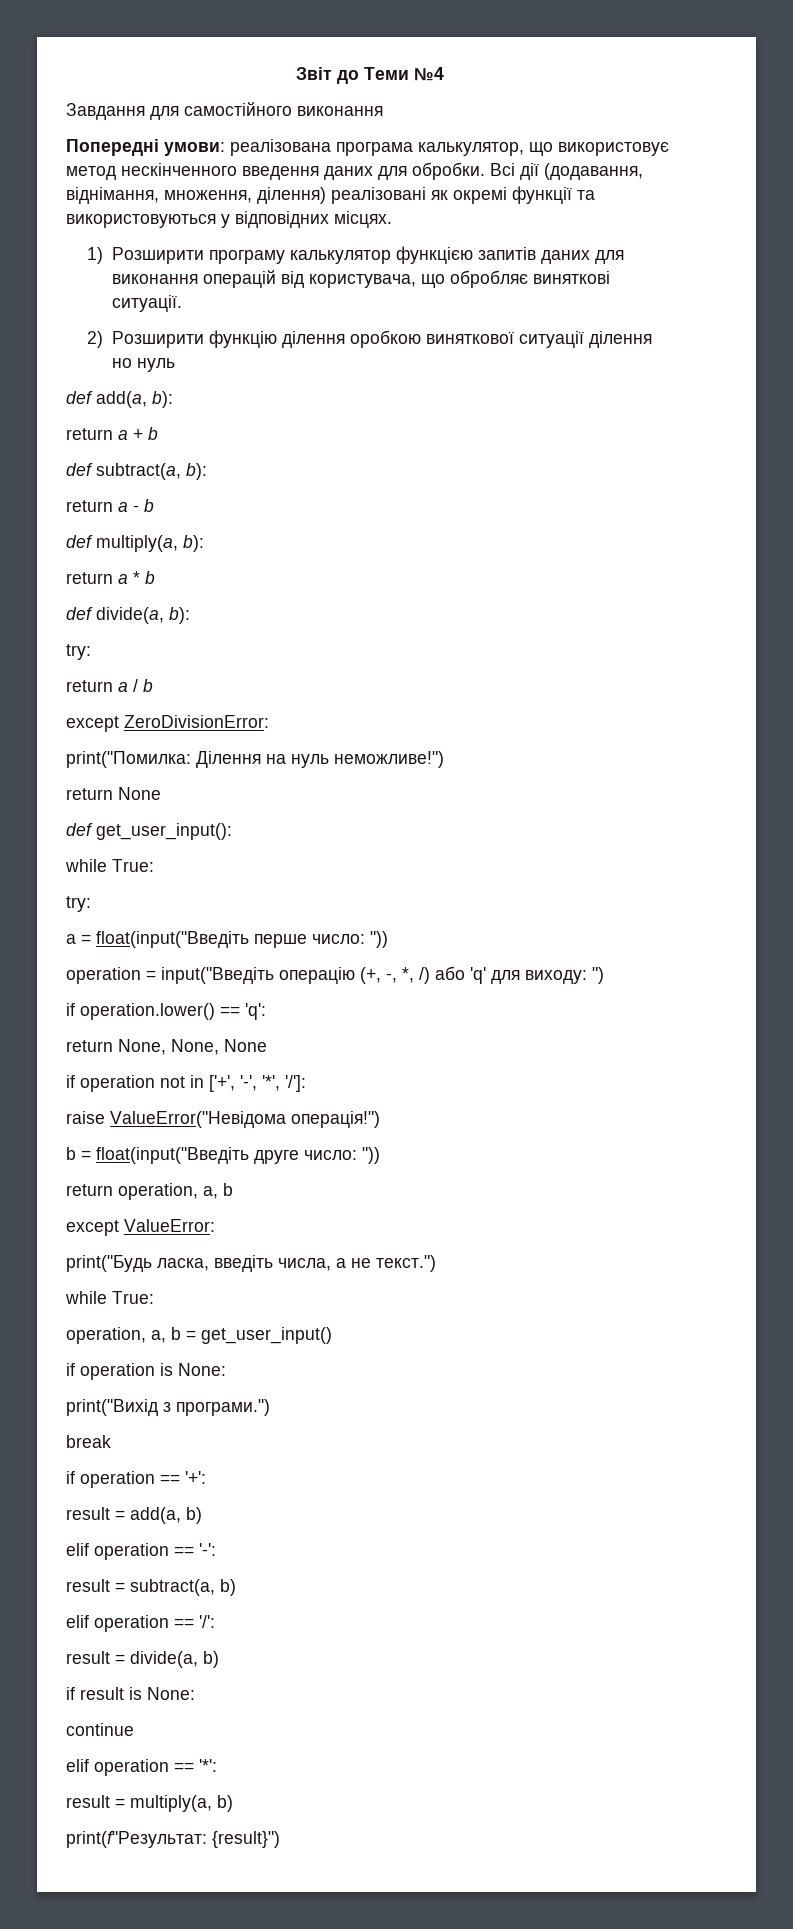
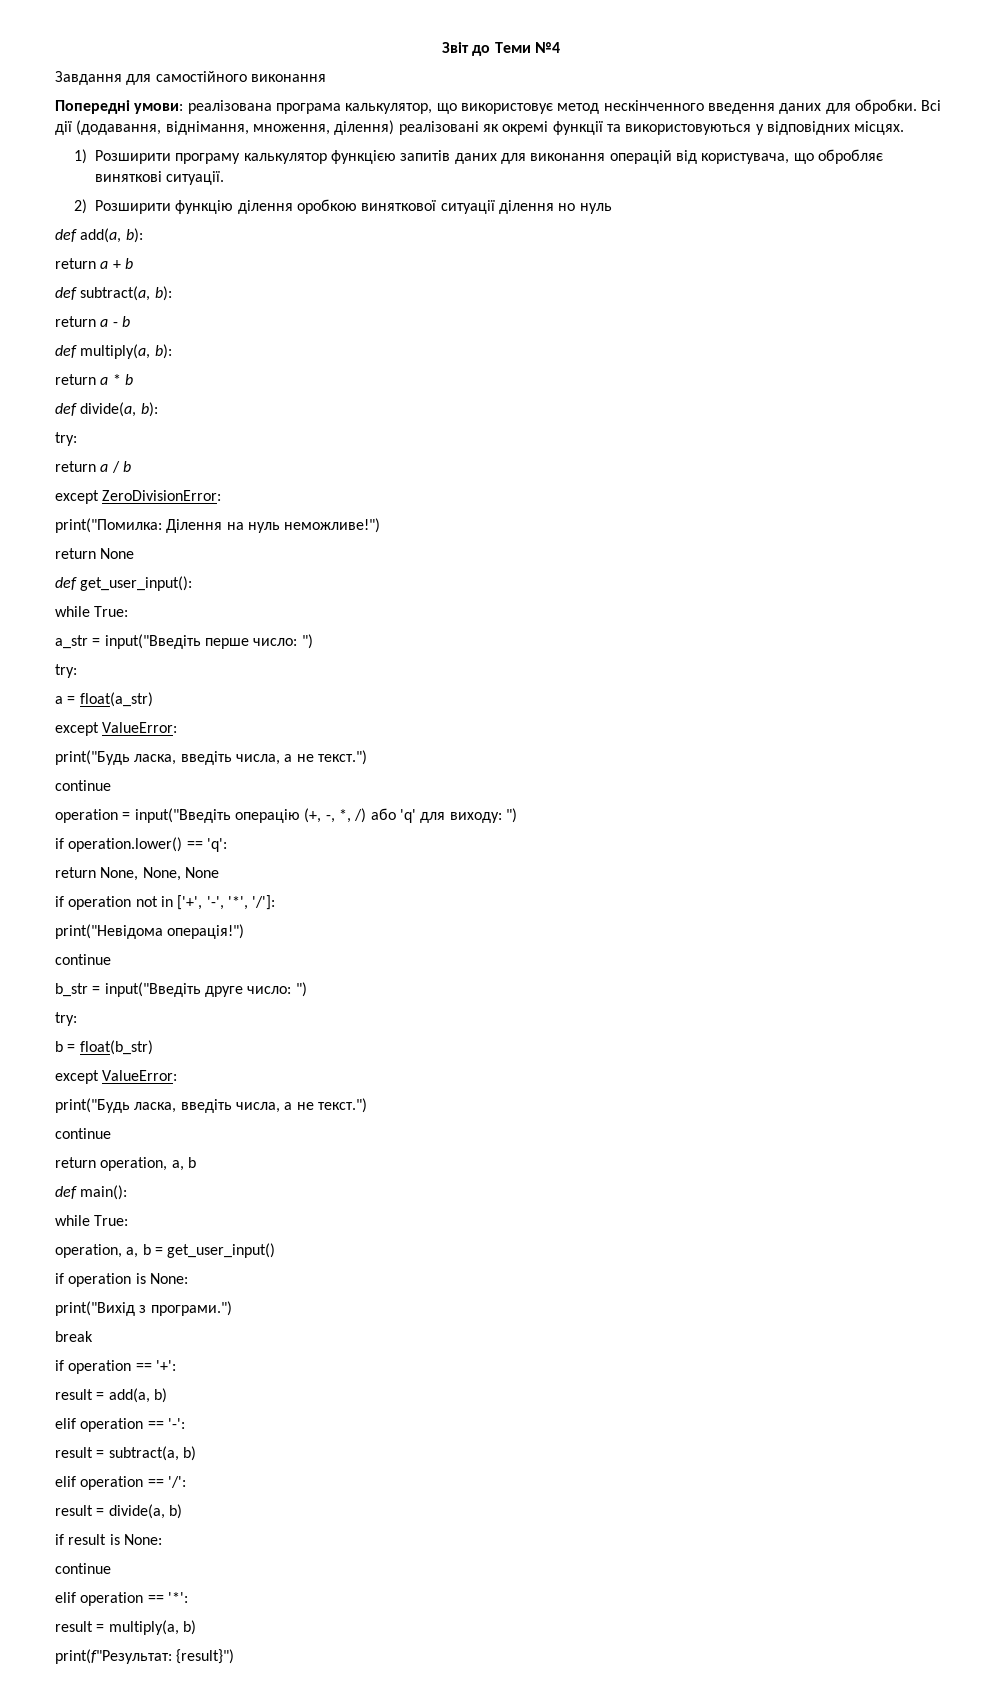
[66,896,91,912] [66,931,388,948] try: // a = float(input("Введіть перше число: ")) -> [55,634,313,649] [55,664,77,678] [55,692,153,707] [55,722,178,736] [55,750,367,765] [55,780,111,791] a_str = input("Введіть перше число: ") // try: // a = float(a_str) // except ValueError: // print("Будь ласка, введіть числа, а не текст.") // continue
[66,1111,286,1128] raise ValueError("Невідома -> [55,924,163,939] print("Невідома
[66,1147,380,1164] [66,1183,233,1200] [66,1219,215,1236] [66,1255,436,1272] b = float(input("Введіть друге число: ")) // return operation, a, b // except ValueError: // print("Будь ласка, введіть числа, а не текст.") -> [55,954,111,965] [55,982,307,997] [55,1012,77,1026] [55,1040,153,1055] [55,1070,178,1084] [55,1098,367,1113] [55,1128,111,1139] [55,1157,196,1171] [55,1185,128,1200] continue // b_str = input("Введіть друге число: ") // try: // b = float(b_str) // except ValueError: // print("Будь ласка, введіть числа, а не текст.") // continue // return operation, a, b // def main():

